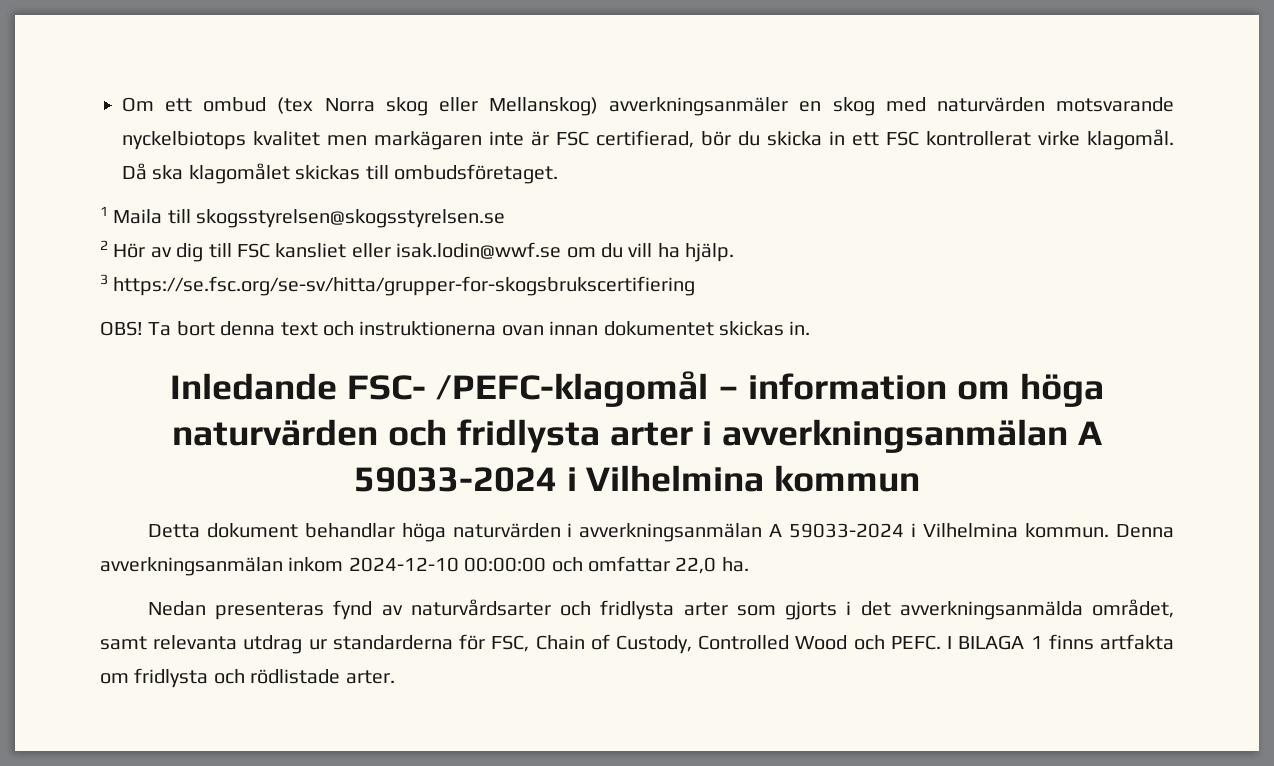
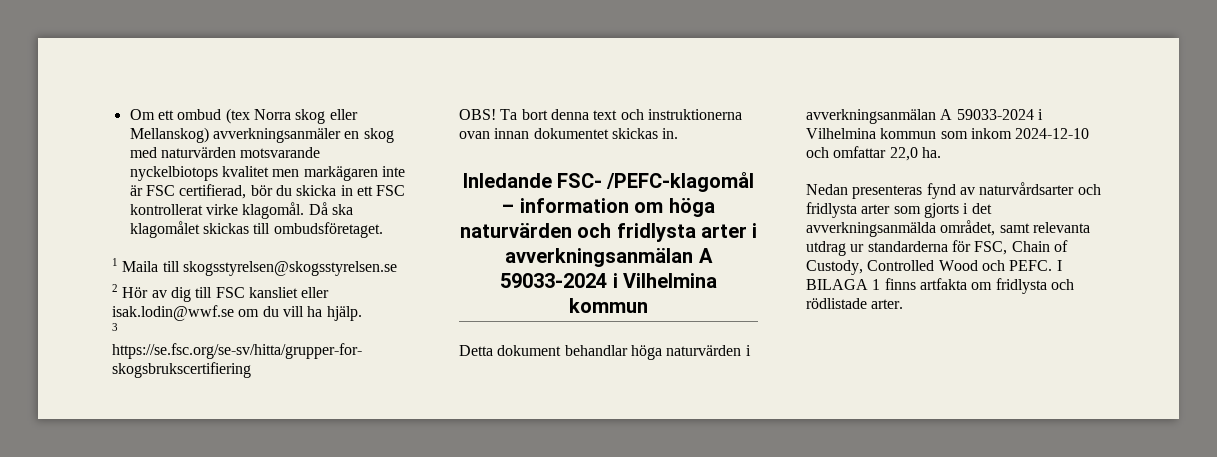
[1025,523,1174,538] [100,557,283,576] kommun. Denna avverkningsanmälan -> [880,128,968,139] kommun som
[464,557,547,572] 00:00:00 -> (1090, 133) none

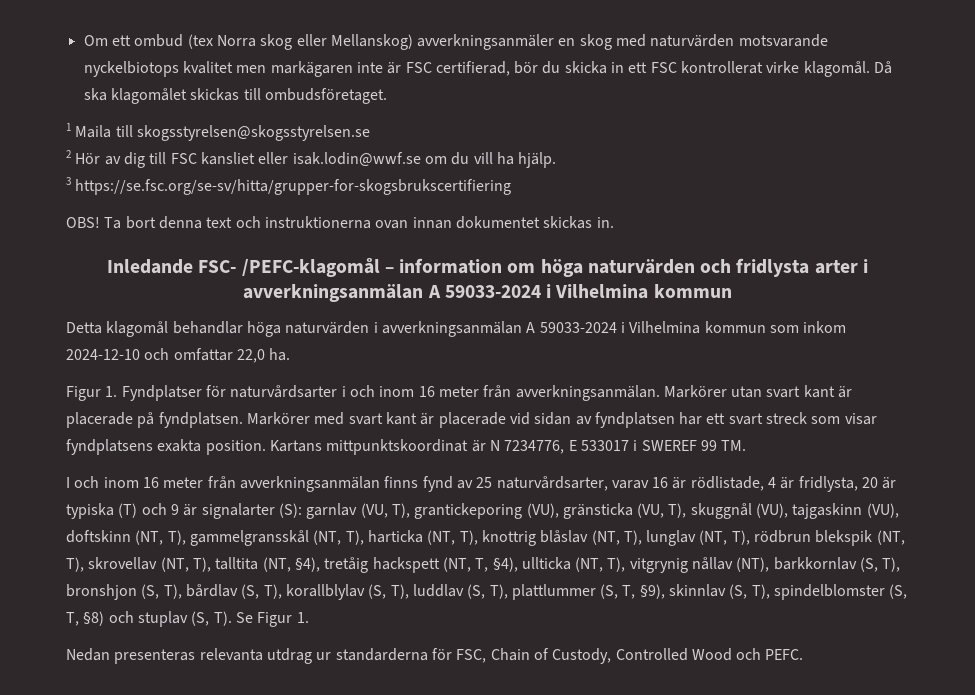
[497,345,562,356] dokument -> [106,321,169,337] klagomål
[806,182,1101,199] [806,202,992,218] [806,220,1030,237] Nedan presenteras fynd av naturvårdsarter och fridlysta arter som gjorts i det avverkningsanmälda området, samt -> [66,385,853,401] [66,412,877,428] [66,439,747,455] [66,476,897,492] [66,503,899,519] [66,530,905,546] [66,557,901,573] [66,584,908,600] [66,611,309,627] [66,648,196,664] Figur 1. Fyndplatser för naturvårdsarter i och inom 16 meter från avverkningsanmälan. Markörer utan svart kant är placerade på fyndplatsen. Markörer med svart kant är placerade vid sidan av fyndplatsen har ett svart streck som visar fyndplatsens exakta position. Kartans mittpunktskoordinat är N 7234776, E 533017 i SWEREF 99 TM. // I och inom 16 meter från avverkningsanmälan finns fynd av 25 naturvårdsarter, varav 16 är rödlistade, 4 är fridlysta, 20 är typiska (T) och 9 är signalarter (S): garnlav (VU, T), grantickeporing (VU), gränsticka (VU, T), skuggnål (VU), tajgaskinn (VU), doftskinn (NT, T), gammelgransskål (NT, T), harticka (NT, T), knottrig blåslav (NT, T), lunglav (NT, T), rödbrun blekspik (NT, T), skrovellav (NT, T), talltita (NT, §4), tretåig hackspett (NT, T, §4), ullticka (NT, T), vitgrynig nållav (NT), barkkornlav (S, T), bronshjon (S, T), bårdlav (S, T), korallblylav (S, T), luddlav (S, T), plattlummer (S, T, §9), skinnlav (S, T), spindelblomster (S, T, §8) och stuplav (S, T). Se Figur 1. // Nedan presenteras
[1056,260,1062,271] [806,278,1074,294] [806,298,904,309] I BILAGA 1 finns artfakta om fridlysta och rödlistade arter. -> (804, 654) none

